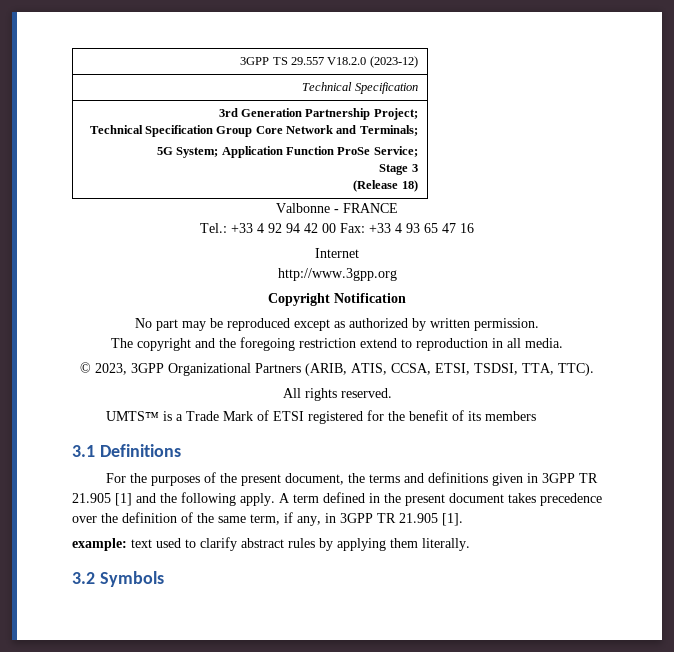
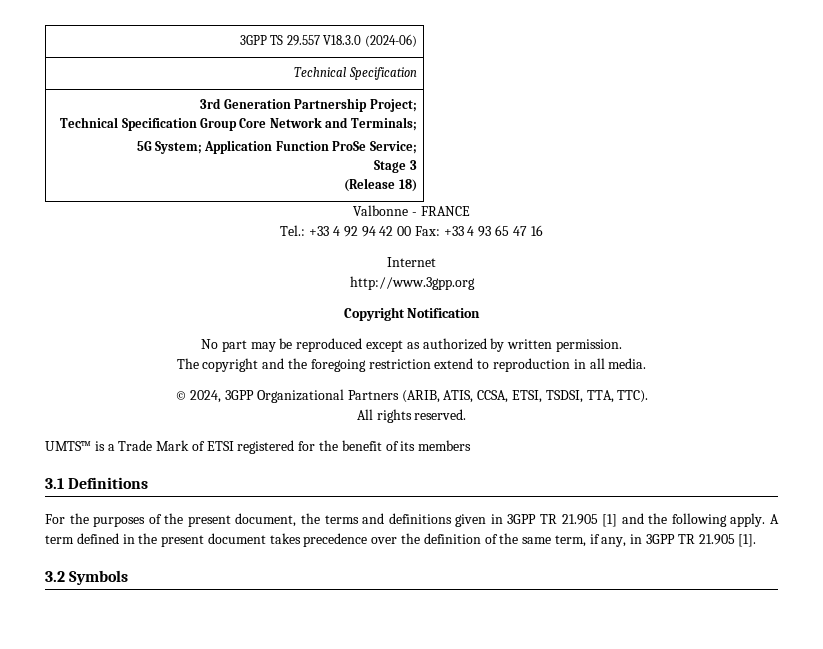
[327,56,418,68] V18.2.0 (2023-12) -> [323,34,417,47] V18.3.0 (2024-06)
[95,363,127,375] 2023, -> [190,390,222,403] 2024,
[72,537,470,551] // example: text used to clarify abstract rules by applying them literally. -> (757, 540) none

